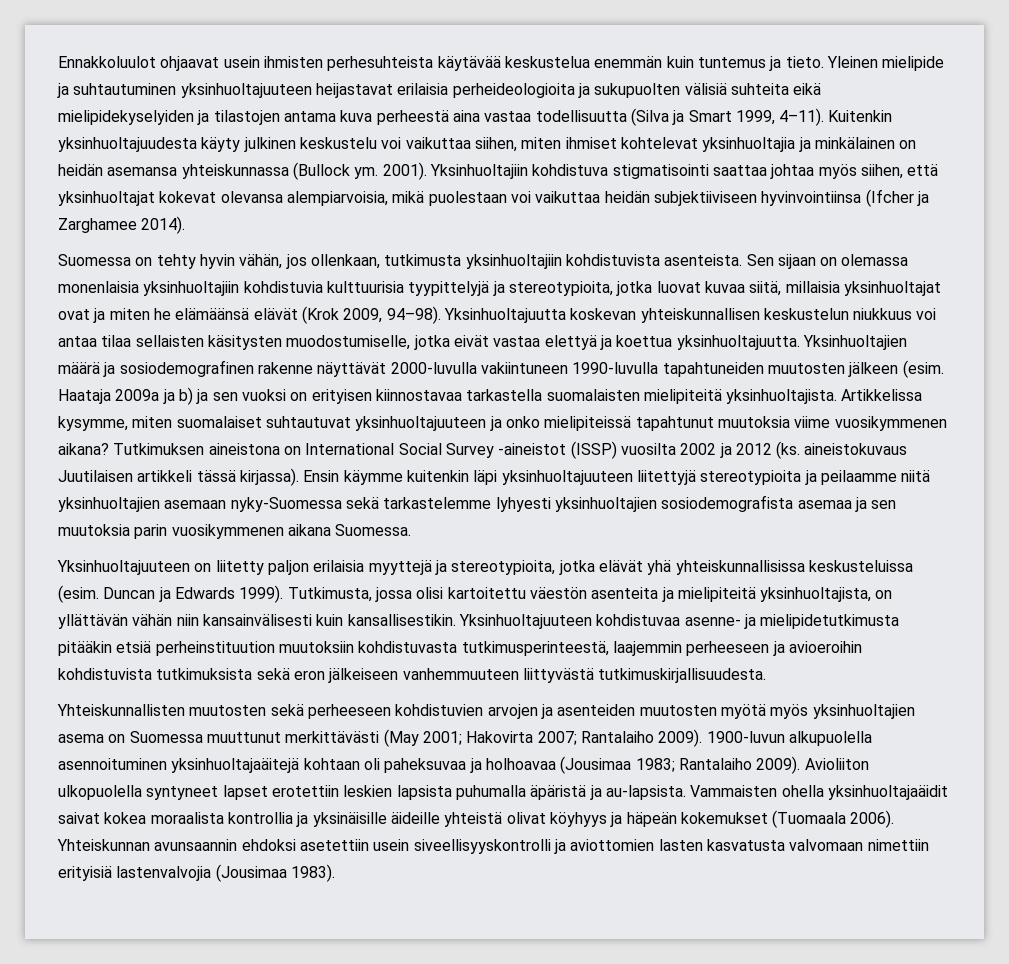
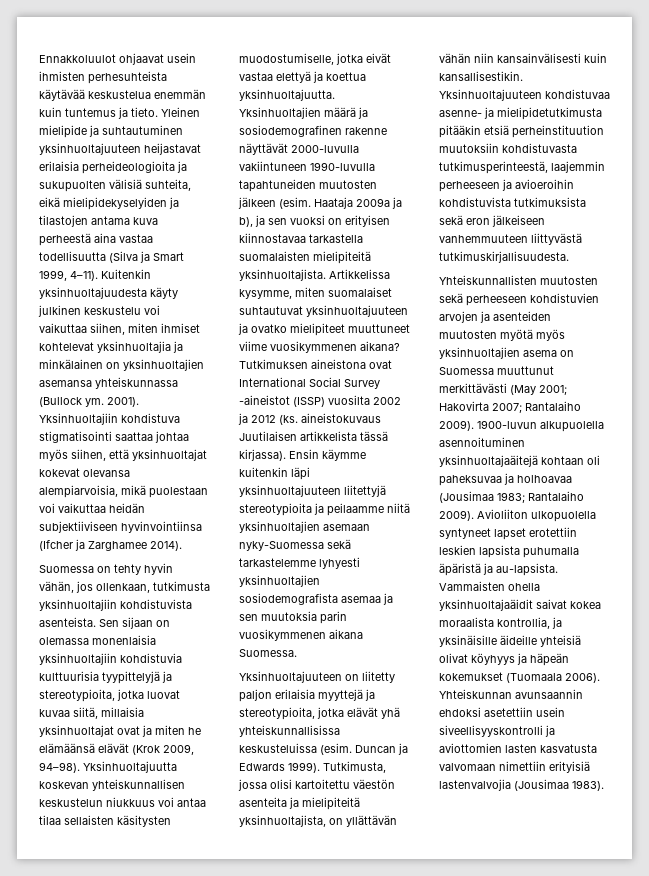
[730,83,789,95] suhteita -> [145,179,191,191] suhteita,
[58,164,103,176] heidän -> [123,359,204,371] yksinhuoltajien
[178,387,193,405] b) -> [239,217,253,227] b),
[505,416,790,431] onko mielipiteissä tapahtunut muutoksia -> [251,323,410,336] ovatko mielipiteet muuttuneet
[283,446,301,455] on -> [369,360,392,369] ovat
[137,470,193,482] artikkeli -> [300,431,357,441] artikkelista
[227,812,293,824] kontrollia -> [497,617,550,629] kontrollia,
[444,812,503,827] yhteistä -> [540,635,581,647] yhteisiä

